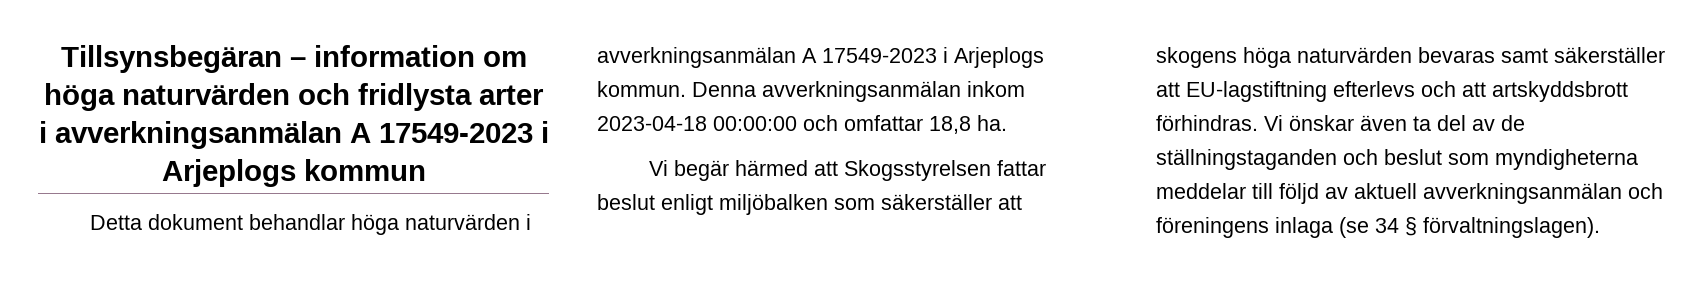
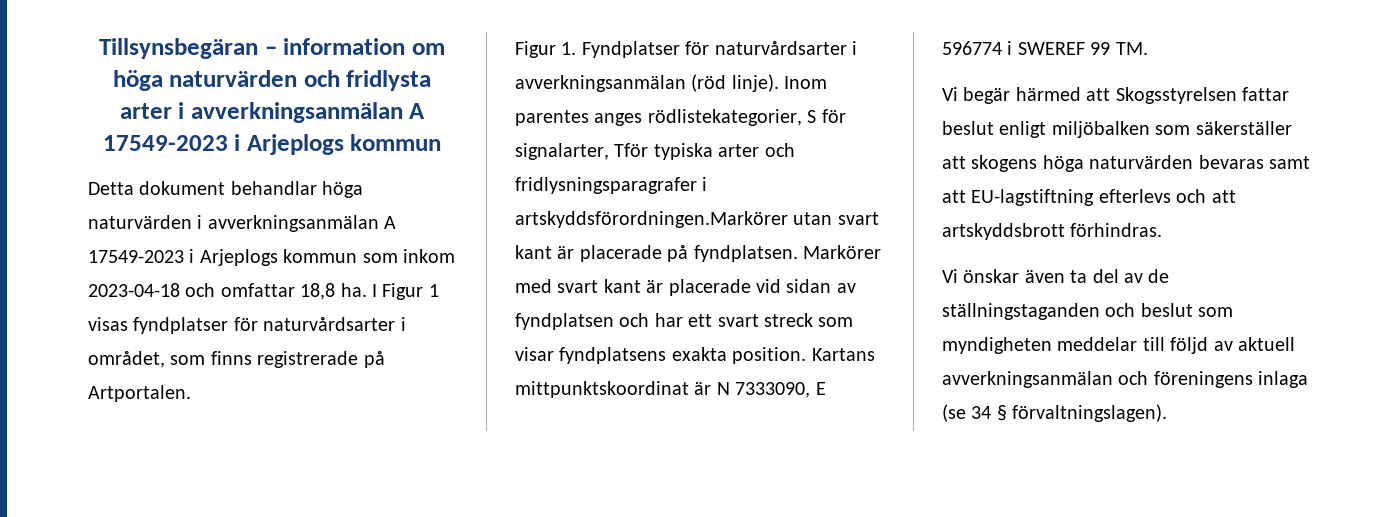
[597,81,961,102] kommun. Denna avverkningsanmälan -> [283,249,398,263] kommun som
[713,116,797,131] 00:00:00 -> (180, 290) none
(1007, 123) none -> [372,283,439,300] [88,317,406,334] [88,351,385,368] [88,385,191,402] [515,41,857,58] [515,74,828,92] [515,109,846,126] [515,143,795,160] [515,177,708,194] [515,211,879,228] [515,245,881,262] [515,279,856,296] [515,313,854,330] [515,347,875,364] [515,381,826,398] [942,41,1148,55] I Figur 1 visas fyndplatser för naturvårdsarter i området, som finns registrerade på Artportalen. // Figur 1. Fyndplatser för naturvårdsarter i avverkningsanmälan (röd linje). Inom parentes anges rödlistekategorier, S för signalarter, Tför typiska arter och fridlysningsparagrafer i artskyddsförordningen.Markörer utan svart kant är placerade på fyndplatsen. Markörer med svart kant är placerade vid sidan av fyndplatsen och har ett svart streck som visar fyndplatsens exakta position. Kartans mittpunktskoordinat är N 7333090, E 596774 i SWEREF 99 TM.
[1554,47,1665,63] säkerställer -> (1310, 162) none
(1258, 123) none -> (1163, 230) //
[1495,149,1638,170] myndigheterna -> [942,337,1052,354] myndigheten

